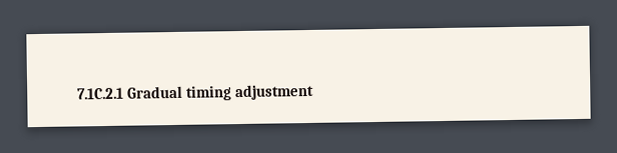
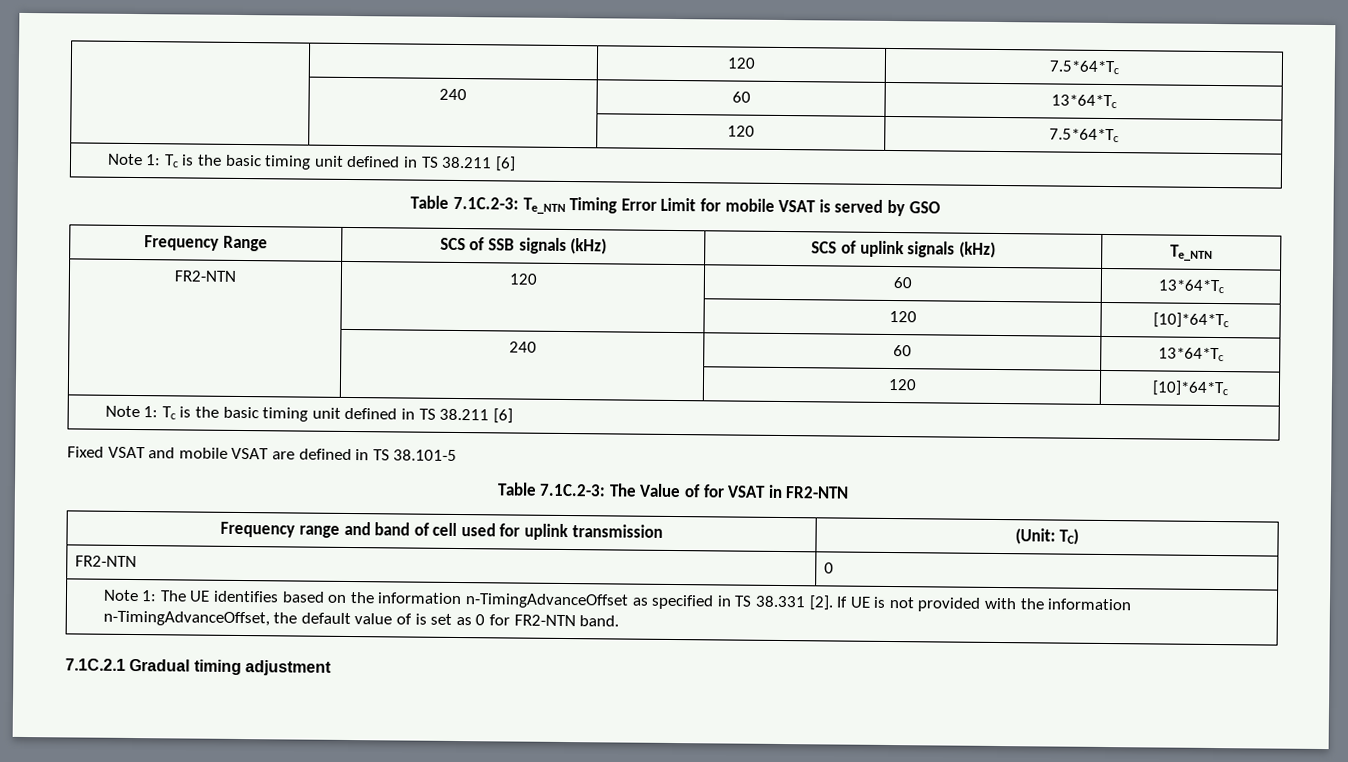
(77, 93) none -> [727,57,755,69] [1048,60,1119,75] [439,88,467,101] [731,91,751,103] [1050,94,1117,109] [727,125,755,137] [1048,128,1119,143] [106,153,516,172] [410,195,941,217] [144,235,268,252] [439,237,608,255] [811,240,996,258] [1170,244,1213,261] [174,270,236,282] [508,273,537,285] [893,277,912,289] [1157,279,1224,294] [888,310,917,323] [1152,312,1229,329] [508,341,537,353] [893,345,912,357] [1157,347,1224,362] [887,378,917,391] [1151,380,1229,397] [104,405,513,424] [67,446,458,461] [496,482,850,499] [220,521,663,541] [1014,528,1080,545] [74,555,137,568] [823,562,834,574] [102,589,1133,612] [102,610,620,627] | | 120 | 7.5*64*Tc // | 240 | 60 | 13*64*Tc // | | 120 | 7.5*64*Tc // Note 1: Tc is the basic timing unit defined in TS 38.211 [6] // Table 7.1C.2-3: Te_NTN Timing Error Limit for mobile VSAT is served by GSO // Frequency Range | SCS of SSB signals (kHz) | SCS of uplink signals (kHz) | Te_NTN // FR2-NTN | 120 | 60 | 13*64*Tc // | | 120 | [10]*64*Tc // | 240 | 60 | 13*64*Tc // | | 120 | [10]*64*Tc // Note 1: Tc is the basic timing unit defined in TS 38.211 [6] // Fixed VSAT and mobile VSAT are defined in TS 38.101-5 // Table 7.1C.2-3: The Value of for VSAT in FR2-NTN // Frequency range and band of cell used for uplink transmission | (Unit: TC) // FR2-NTN | 0 // Note 1: The UE identifies based on the information n-TimingAdvanceOffset as specified in TS 38.331 [2]. If UE is not provided with the information n-TimingAdvanceOffset, the default value of is set as 0 for FR2-NTN band. //

